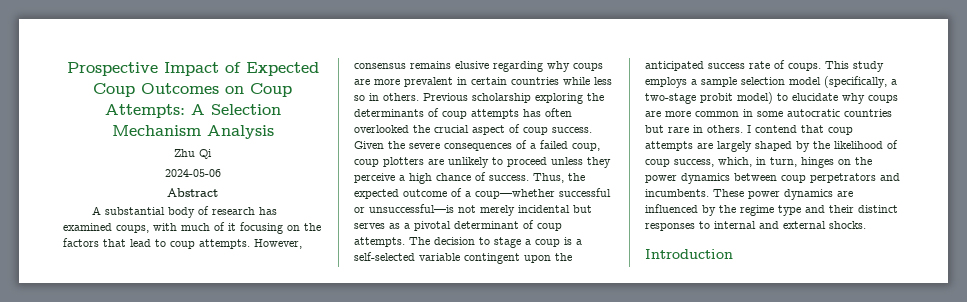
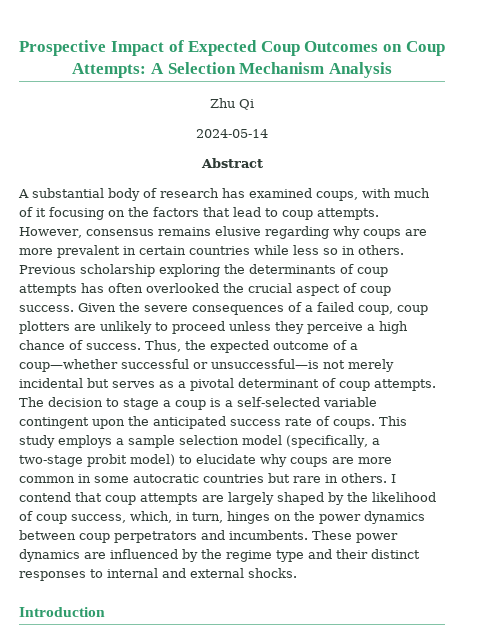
[164,169,221,177] 2024-05-06 -> [196,129,268,138] 2024-05-14

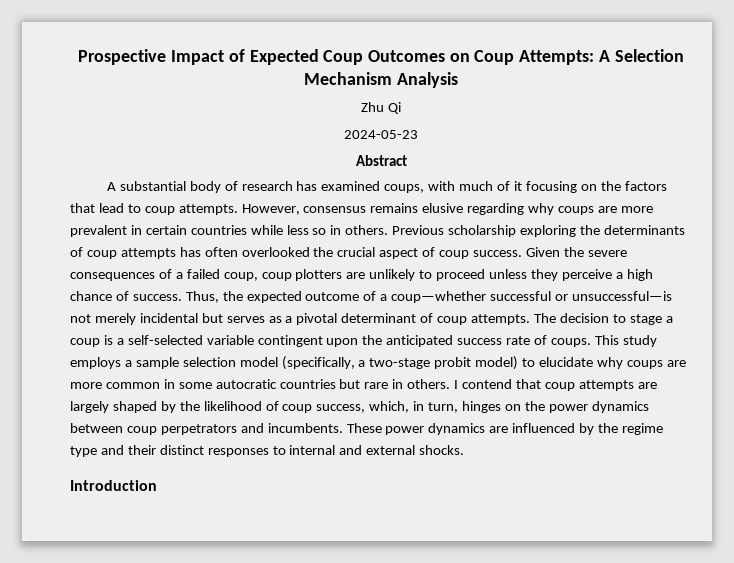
[196,129,268,138] 2024-05-14 -> [344,130,418,139] 2024-05-23

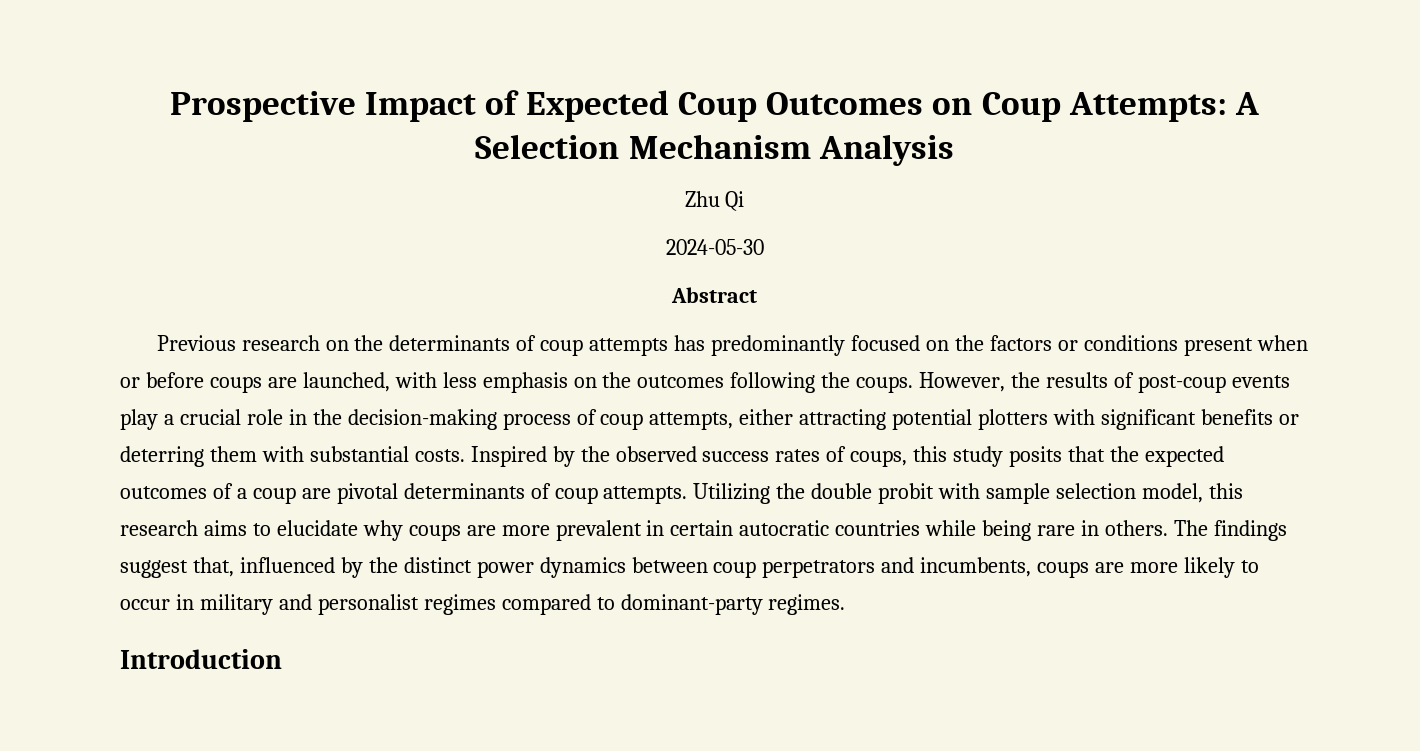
[344,130,418,139] 2024-05-23 -> [665,239,764,255] 2024-05-30
[106,181,667,193] [70,203,525,215] A substantial body of research has examined coups, with much of it focusing on the factors that lead to coup attempts. However, consensus remains elusive regarding -> [156,335,1308,356] [120,372,1290,393] [120,409,1299,430] [120,446,1224,467] [120,483,1243,504] [120,520,358,536] Previous research on the determinants of coup attempts has predominantly focused on the factors or conditions present when or before coups are launched, with less emphasis on the outcomes following the coups. However, the results of post-coup events play a crucial role in the decision-making process of coup attempts, either attracting potential plotters with significant benefits or deterring them with substantial costs. Inspired by the observed success rates of coups, this study posits that the expected outcomes of a coup are pivotal determinants of coup attempts. Utilizing the double probit with sample selection model, this research aims to elucidate
(187, 230) none -> [739,520,830,536] autocratic
[286,225,685,237] [70,247,627,259] [70,269,653,281] [70,291,672,303] [70,313,673,325] [70,335,657,347] [70,356,686,370] [70,379,657,391] [70,401,545,413] less so in others. Previous scholarship exploring the determinants of coup attempts has often overlooked the crucial aspect of coup success. Given the severe consequences of a failed coup, coup plotters are unlikely to proceed unless they perceive a high chance of success. Thus, the expected outcome of a coup—whether successful or unsuccessful—is not merely incidental but serves as a pivotal determinant of coup attempts. The decision to stage a coup is a self-selected variable contingent upon the anticipated success rate of coups. This study employs a sample selection model (specifically, a two-stage probit model) to elucidate why coups are more common in some autocratic countries but rare in others. I contend that coup attempts are largely shaped by the likelihood of coup success, which, in turn, hinges on the -> [982,520,1287,541] [120,557,472,578] being rare in others. The findings suggest that, influenced by the distinct
[267,423,663,435] [70,445,465,457] incumbents. These power dynamics are influenced by the regime type and their distinct responses to internal and external shocks. -> [920,557,1259,578] [120,594,846,615] incumbents, coups are more likely to occur in military and personalist regimes compared to dominant-party regimes.

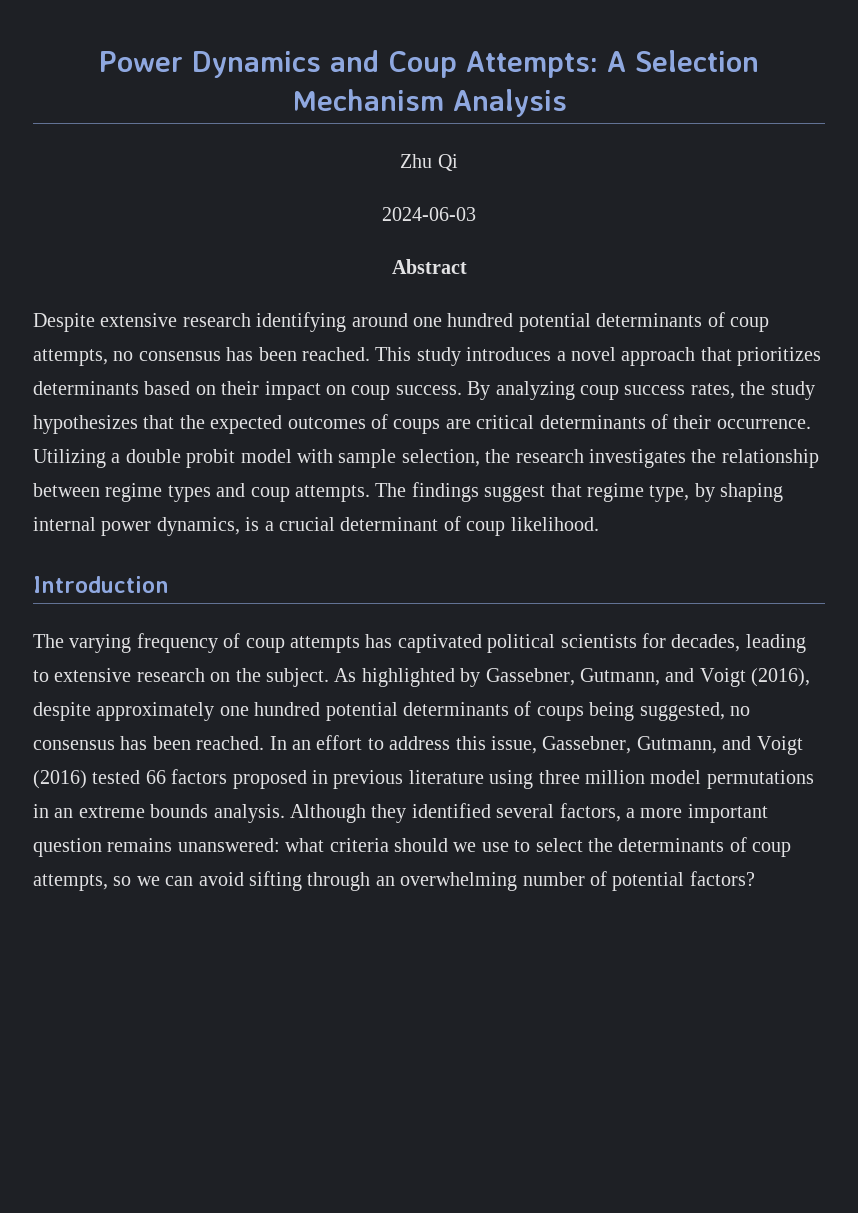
[169,90,973,122] Prospective Impact of Expected Coup Outcomes on -> [99,50,379,78] Power Dynamics and
[665,239,764,255] 2024-05-30 -> [382,207,476,221] 2024-06-03
[156,335,1308,356] [120,372,1290,393] [120,409,1299,430] [120,446,1063,467] Previous research on the determinants of coup attempts has predominantly focused on the factors or conditions present when or before coups are launched, with less emphasis on the outcomes following the coups. However, the results of post-coup events play a crucial role in the decision-making process of coup attempts, either attracting potential plotters with significant benefits or deterring them with substantial costs. Inspired by the observed success rates of coups, this study posits -> [33,312,769,332] [33,347,822,366] [33,381,815,400] [33,415,138,434] Despite extensive research identifying around one hundred potential determinants of coup attempts, no consensus has been reached. This study introduces a novel approach that prioritizes determinants based on their impact on coup success. By analyzing coup success rates, the study hypothesizes
[236,483,1243,504] [120,520,1287,541] [120,557,1259,578] [120,594,846,615] [120,649,282,669] a coup are pivotal determinants of coup attempts. Utilizing the double probit with sample selection model, this research aims to elucidate why coups are more prevalent in certain autocratic countries while being rare in others. The findings suggest that, influenced by the distinct power dynamics between coup perpetrators and incumbents, coups are more likely to occur in military and personalist regimes compared to dominant-party regimes. // Introduction -> [393,414,811,434] [33,449,819,468] [33,482,784,502] [33,516,599,536] [33,576,169,593] [33,633,806,653] [33,668,811,687] [33,701,750,721] [33,735,803,755] [33,769,814,789] [33,803,768,823] [33,837,792,857] [33,871,755,891] coups are critical determinants of their occurrence. Utilizing a double probit model with sample selection, the research investigates the relationship between regime types and coup attempts. The findings suggest that regime type, by shaping internal power dynamics, is a crucial determinant of coup likelihood. // Introduction // The varying frequency of coup attempts has captivated political scientists for decades, leading to extensive research on the subject. As highlighted by Gassebner, Gutmann, and Voigt (2016), despite approximately one hundred potential determinants of coups being suggested, no consensus has been reached. In an effort to address this issue, Gassebner, Gutmann, and Voigt (2016) tested 66 factors proposed in previous literature using three million model permutations in an extreme bounds analysis. Although they identified several factors, a more important question remains unanswered: what criteria should we use to select the determinants of coup attempts, so we can avoid sifting through an overwhelming number of potential factors?

